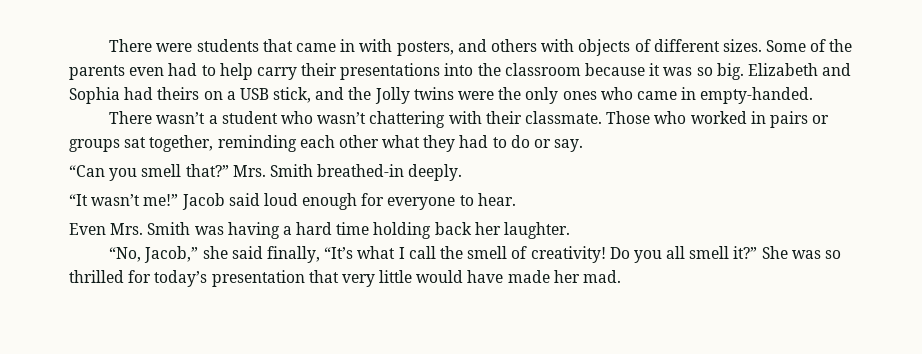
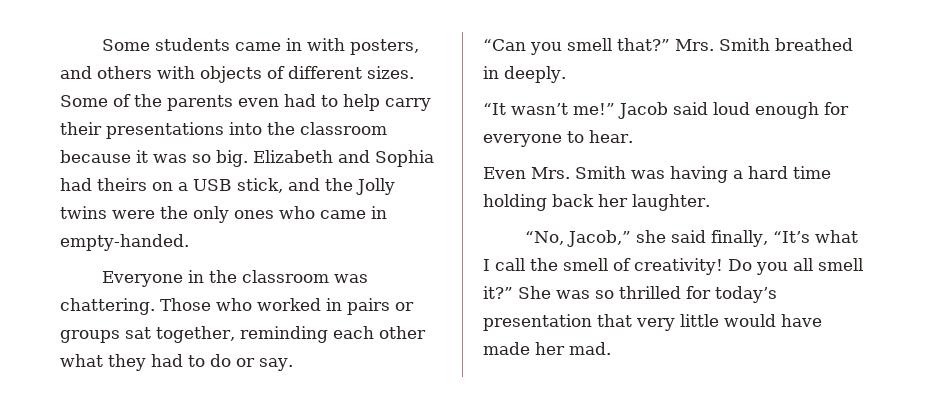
[109,39,293,52] There were students that -> [102,38,231,51] Some students
[109,111,602,128] There wasn’t a student who wasn’t chattering with their classmate. -> [102,270,369,287] [60,298,155,315] Everyone in the classroom was chattering.
[317,164,405,177] breathed-in -> [775,38,853,51] [483,66,499,79] breathed in

